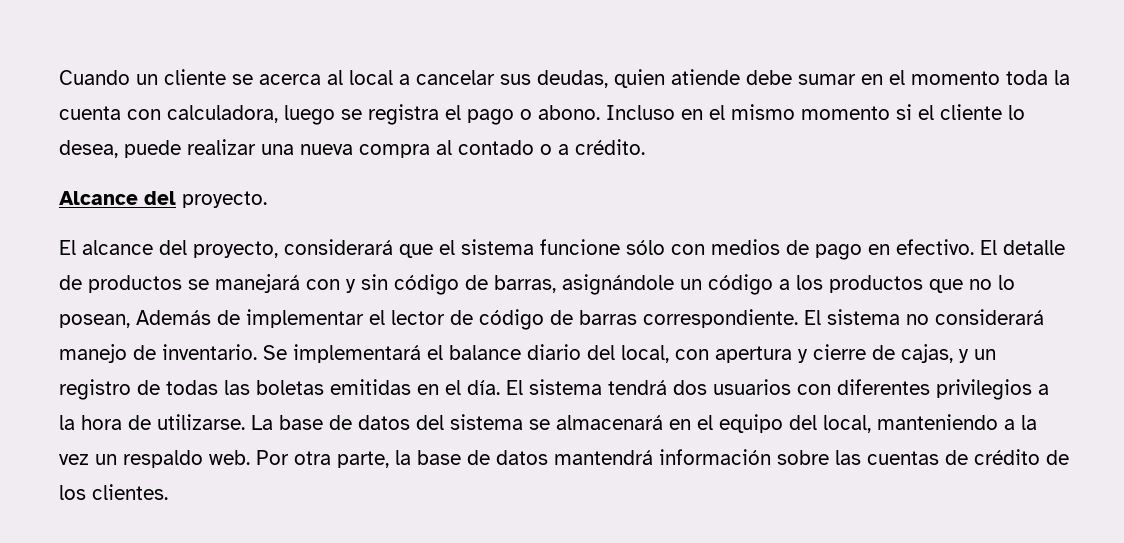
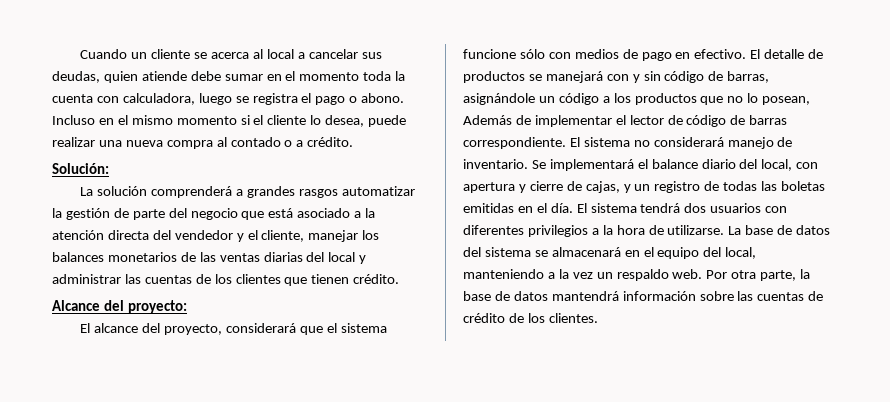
(645, 147) none -> [52,163,109,174] [80,186,415,198] [52,208,376,220] [52,230,380,242] [52,252,367,264] [52,274,400,286] // Solución: // La solución comprenderá a grandes rasgos automatizar la gestión de parte del negocio que está asociado a la atención directa del vendedor y el cliente, manejar los balances monetarios de las ventas diarias del local y administrar las cuentas de los clientes que tienen crédito.
[182,191,267,208] proyecto. -> [127,300,187,314] proyecto:

